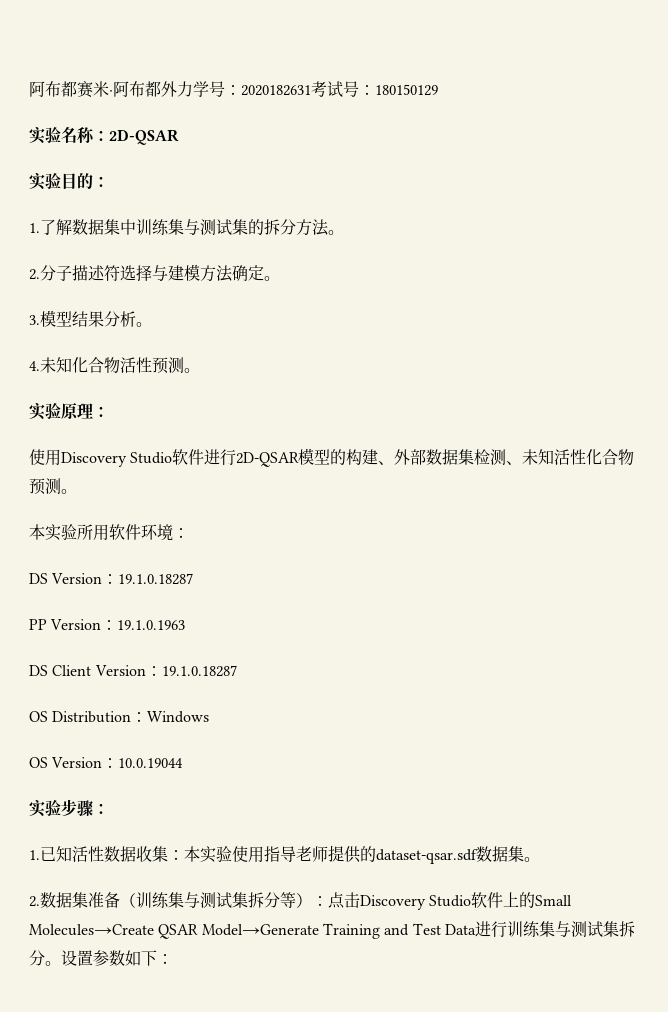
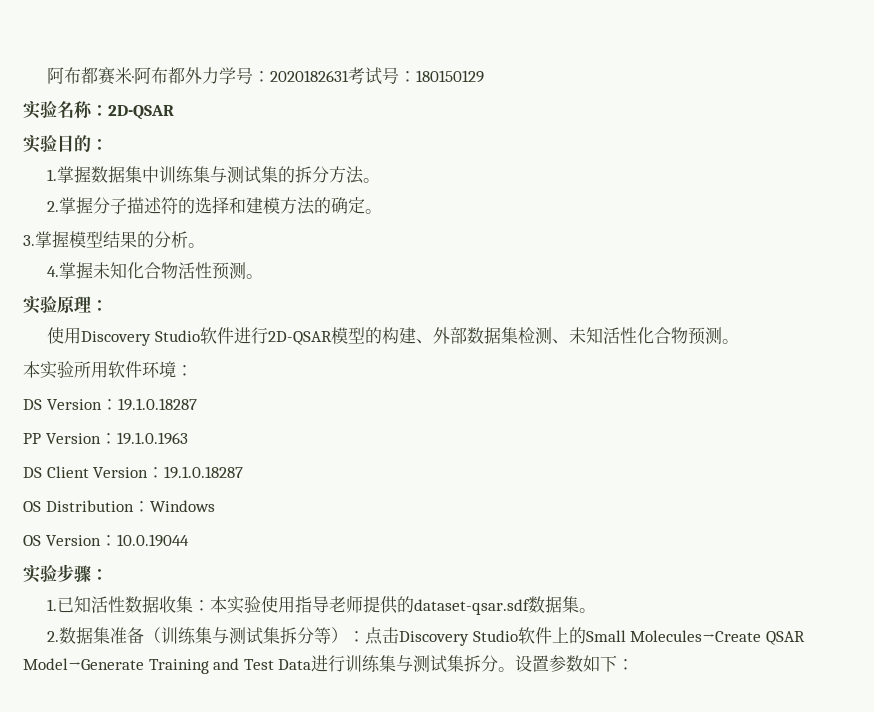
[40,219,72,235] 了解 -> [57,166,92,183] 掌握
(40, 274) none -> [59,197,94,214] 掌握
[120,265,168,281] 选择与 -> [178,196,247,214] 的选择和
(233, 273) none -> [314,197,332,214] 的
(40, 320) none -> [35,231,69,248] 掌握
(104, 319) none -> [137,231,154,248] 的
(40, 366) none -> [59,262,94,279] 掌握

